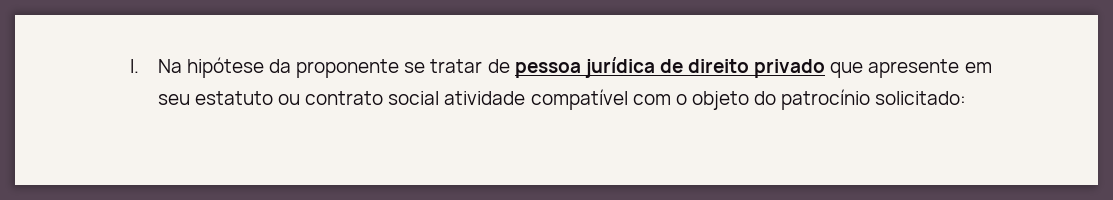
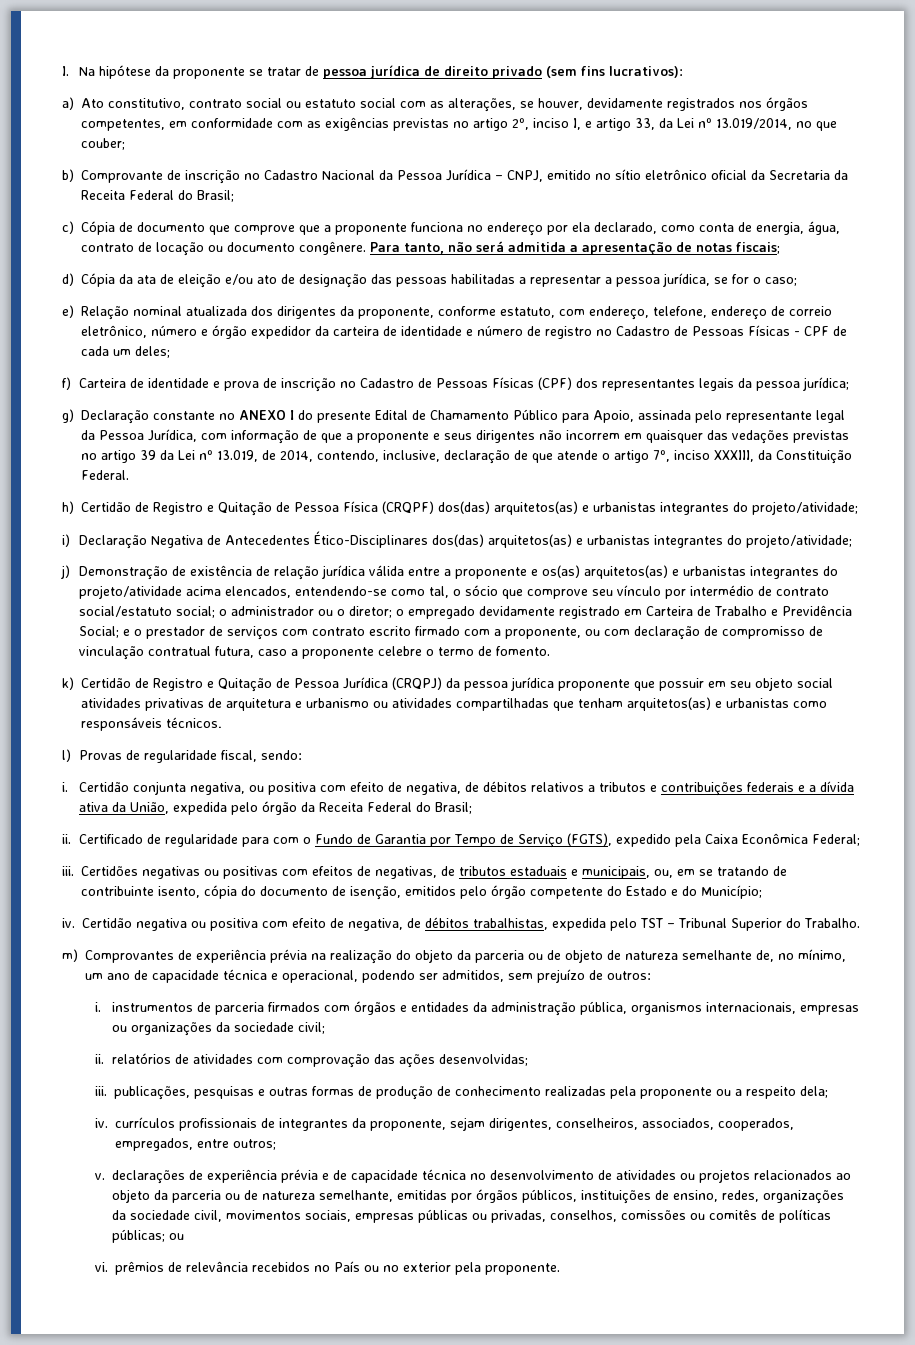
[830,59,992,78] [157,89,967,110] que apresente em seu estatuto ou contrato social atividade compatível com o objeto do patrocínio solicitado: -> [545,66,683,78] [62,97,809,112] [81,117,838,131] [81,138,126,150] [62,169,849,184] [81,190,235,202] [62,221,841,236] [81,241,781,256] [62,273,798,288] [62,305,833,320] [81,325,848,339] [81,346,171,358] [62,377,849,392] [62,409,846,424] [81,429,850,444] [81,450,853,464] [81,470,130,480] [62,501,859,516] [62,531,852,549] [61,565,838,580] [78,585,829,599] [78,605,852,619] [78,626,823,640] [78,646,550,660] [62,677,834,692] [81,697,828,711] [81,717,223,731] [62,749,302,763] [62,781,854,796] [78,801,472,815] [62,833,860,848] [62,866,788,879] [81,885,763,900] [62,917,861,931] [62,949,847,964] [85,969,652,983] [95,1001,859,1016] [111,1022,325,1036] [95,1053,528,1068] [95,1086,829,1100] [95,1117,795,1131] [115,1138,277,1151] [95,1169,852,1184] [112,1189,845,1204] [112,1209,832,1223] [112,1229,185,1243] [95,1261,561,1275] (sem fins lucrativos): // a) Ato constitutivo, contrato social ou estatuto social com as alterações, se houver, devidamente registrados nos órgãos competentes, em conformidade com as exigências previstas no artigo 2º, inciso I, e artigo 33, da Lei nº 13.019/2014, no que couber; // b) Comprovante de inscrição no Cadastro Nacional da Pessoa Jurídica – CNPJ, emitido no sítio eletrônico oficial da Secretaria da Receita Federal do Brasil; // c) Cópia de documento que comprove que a proponente funciona no endereço por ela declarado, como conta de energia, água, contrato de locação ou documento congênere. Para tanto, não será admitida a apresentação de notas fiscais; // d) Cópia da ata de eleição e/ou ato de designação das pessoas habilitadas a representar a pessoa jurídica, se for o caso; // e) Relação nominal atualizada dos dirigentes da proponente, conforme estatuto, com endereço, telefone, endereço de correio eletrônico, número e órgão expedidor da carteira de identidade e número de registro no Cadastro de Pessoas Físicas - CPF de cada um deles; // f) Carteira de identidade e prova de inscrição no Cadastro de Pessoas Físicas (CPF) dos representantes legais da pessoa jurídica; // g) Declaração constante no ANEXO I do presente Edital de Chamamento Público para Apoio, assinada pelo representante legal da Pessoa Jurídica, com informação de que a proponente e seus dirigentes não incorrem em quaisquer das vedações previstas no artigo 39 da Lei nº 13.019, de 2014, contendo, inclusive, declaração de que atende o artigo 7º, inciso XXXIII, da Constituição Federal. // h) Certidão de Registro e Quitação de Pessoa Física (CRQPF) dos(das) arquitetos(as) e urbanistas integrantes do projeto/atividade; // i) Declaração Negativa de Antecedentes Ético-Disciplinares dos(das) arquitetos(as) e urbanistas integrantes do projeto/atividade; // j) Demonstração de existência de relação jurídica válida entre a proponente e os(as) arquitetos(as) e urbanistas integrantes do projeto/atividade acima elencados, entendendo-se como tal, o sócio que comprove seu vínculo por intermédio de contrato social/estatuto social; o administrador ou o diretor; o empregado devidamente registrado em Carteira de Trabalho e Previdência Social; e o prestador de serviços com contrato escrito firmado com a proponente, ou com declaração de compromisso de vinculação contratual futura, caso a proponente celebre o termo de fomento. // k) Certidão de Registro e Quitação de Pessoa Jurídica (CRQPJ) da pessoa jurídica proponente que possuir em seu objeto social atividades privativas de arquitetura e urbanismo ou atividades compartilhadas que tenham arquitetos(as) e urbanistas como responsáveis técnicos. // l) Provas de regularidade fiscal, sendo: // i. Certidão conjunta negativa, ou positiva com efeito de negativa, de débitos relativos a tributos e contribuições federais e a dívida ativa da União, expedida pelo órgão da Receita Federal do Brasil; // ii. Certificado de regularidade para com o Fundo de Garantia por Tempo de Serviço (FGTS), expedido pela Caixa Econômica Federal; // iii. Certidões negativas ou positivas com efeitos de negativas, de tributos estaduais e municipais, ou, em se tratando de contribuinte isento, cópia do documento de isenção, emitidos pelo órgão competente do Estado e do Município; // iv. Certidão negativa ou positiva com efeito de negativa, de débitos trabalhistas, expedida pelo TST – Tribunal Superior do Trabalho. // m) Comprovantes de experiência prévia na realização do objeto da parceria ou de objeto de natureza semelhante de, no mínimo, um ano de capacidade técnica e operacional, podendo ser admitidos, sem prejuízo de outros: // i. instrumentos de parceria firmados com órgãos e entidades da administração pública, organismos internacionais, empresas ou organizações da sociedade civil; // ii. relatórios de atividades com comprovação das ações desenvolvidas; // iii. publicações, pesquisas e outras formas de produção de conhecimento realizadas pela proponente ou a respeito dela; // iv. currículos profissionais de integrantes da proponente, sejam dirigentes, conselheiros, associados, cooperados, empregados, entre outros; // v. declarações de experiência prévia e de capacidade técnica no desenvolvimento de atividades ou projetos relacionados ao objeto da parceria ou de natureza semelhante, emitidas por órgãos públicos, instituições de ensino, redes, organizações da sociedade civil, movimentos sociais, empresas públicas ou privadas, conselhos, comissões ou comitês de políticas públicas; ou // vi. prêmios de relevância recebidos no País ou no exterior pela proponente.

